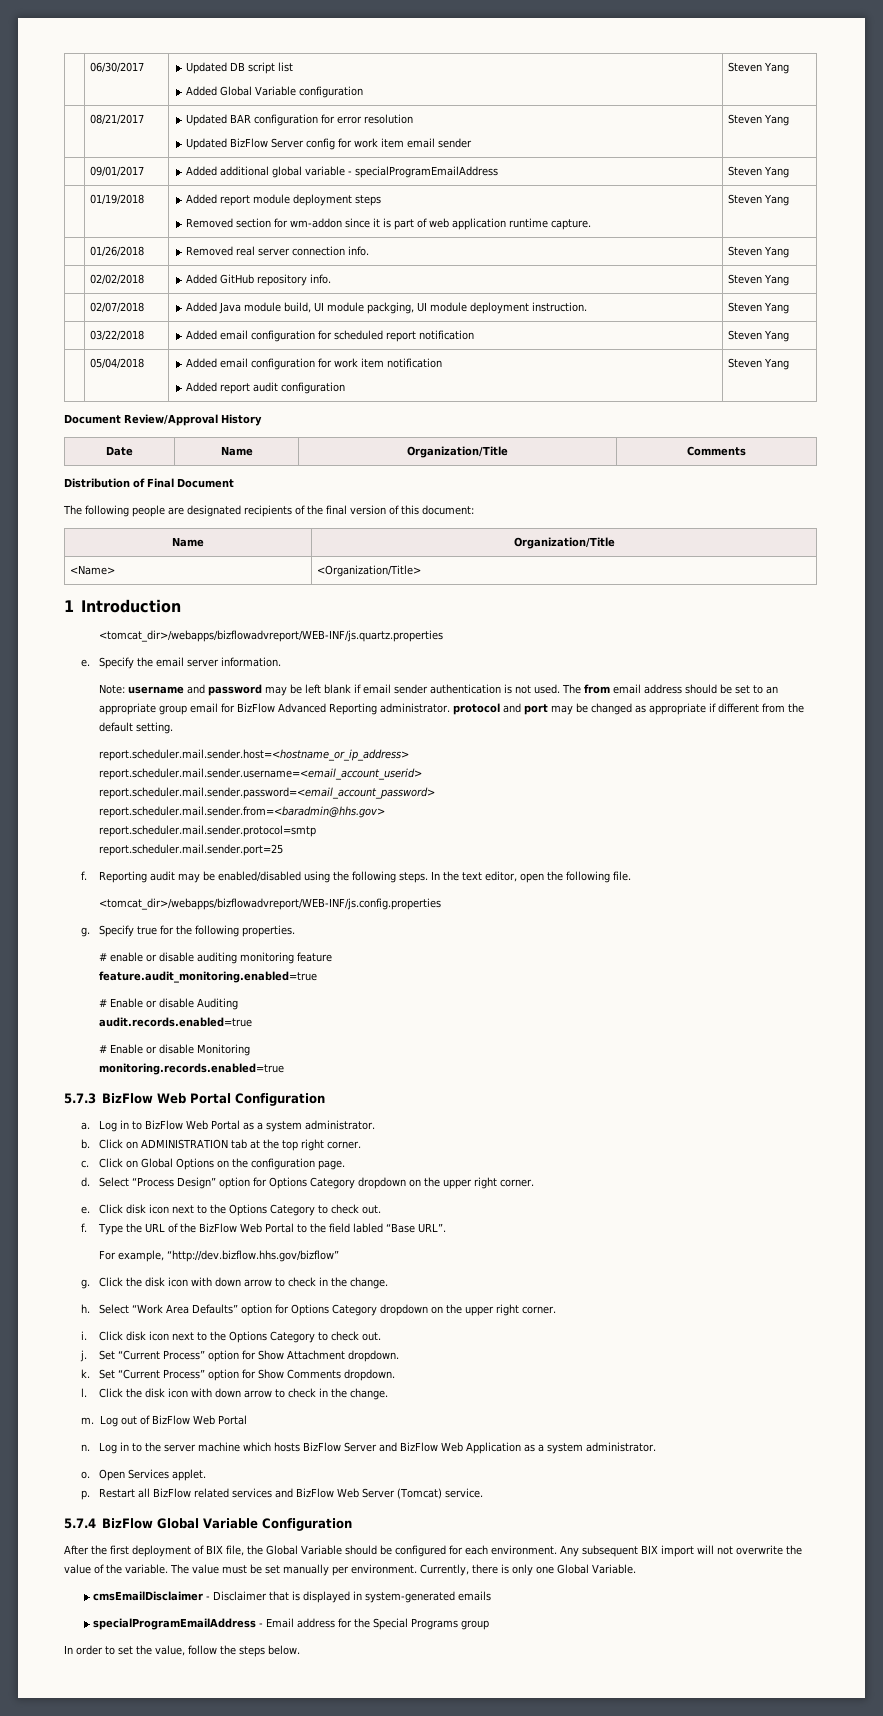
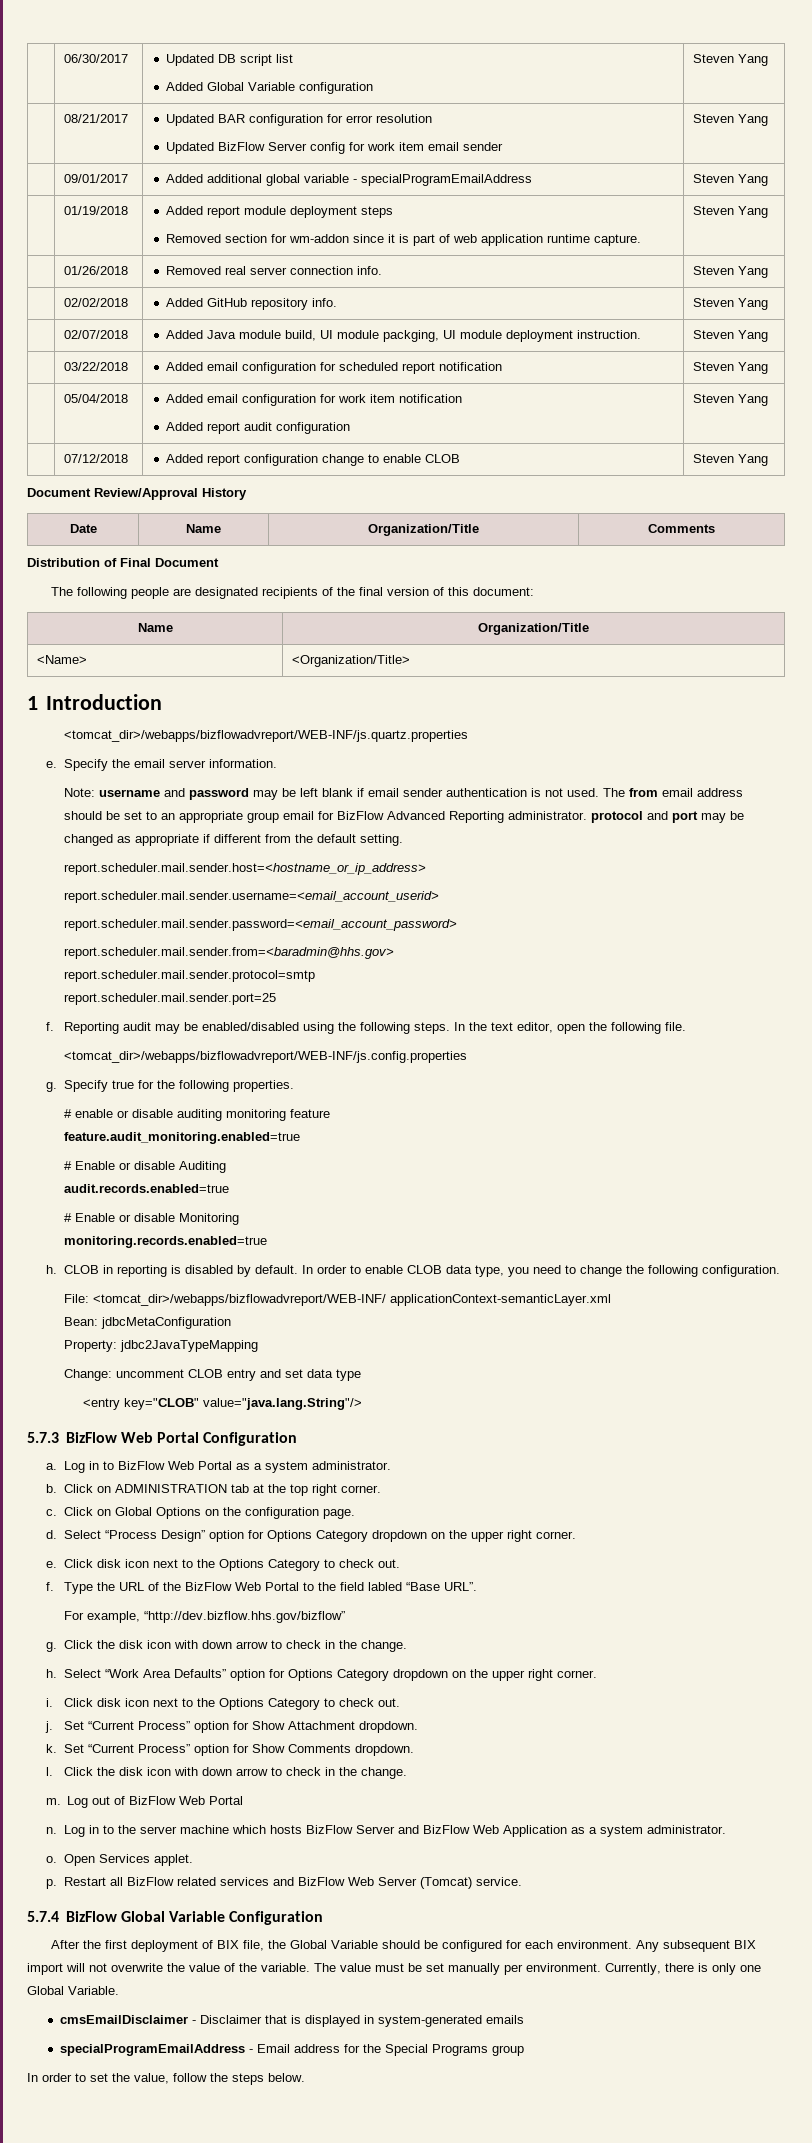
(789, 364) none -> [63,454,128,463] [165,454,460,466] [692,454,768,466] // | 07/12/2018 | Added report configuration change to enable CLOB | Steven Yang
(284, 1069) none -> [45,1265,781,1277] [64,1294,612,1306] [64,1317,232,1329] [64,1340,259,1352] [64,1369,362,1381] [83,1398,363,1410] // h. CLOB in reporting is disabled by default. In order to enable CLOB data type, you need to change the following configuration. // File: <tomcat_dir>/webapps/bizflowadvreport/WEB-INF/ applicationContext-semanticLayer.xml // Bean: jdbcMetaConfiguration // Property: jdbc2JavaTypeMapping // Change: uncomment CLOB entry and set data type // <entry key="CLOB" value="java.lang.String"/>

